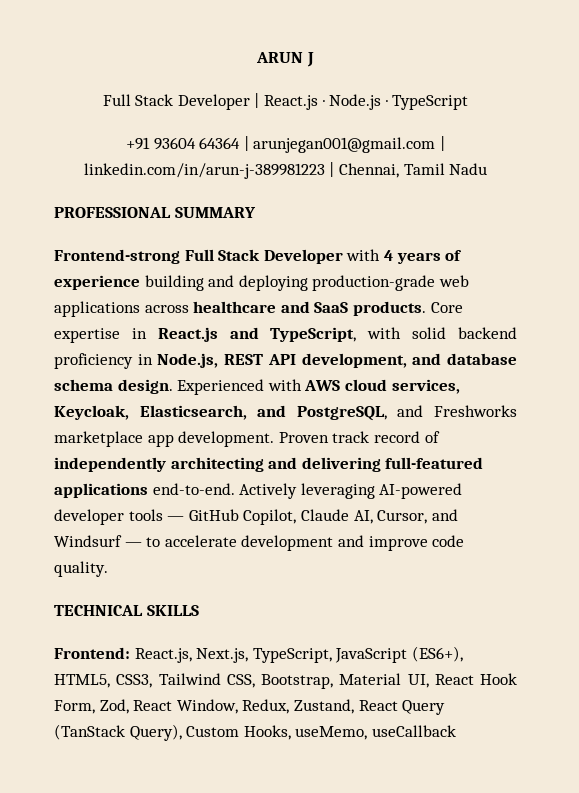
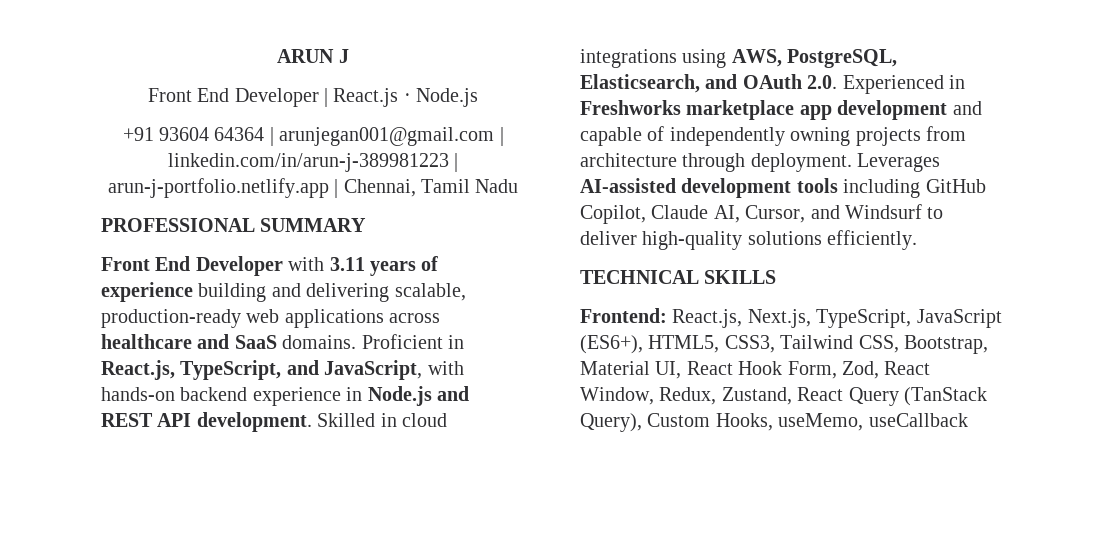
[102,94,174,106] Full Stack -> [147,88,230,102] Front End
[385,95,469,110] · TypeScript -> (479, 97) none
(335, 169) none -> [107,178,339,198] arun-j-portfolio.netlify.app |
[54,249,261,264] Frontend-strong Full Stack -> [101,256,191,271] Front End
[383,250,393,261] 4 -> [329,257,365,271] 3.11
[238,275,436,291] deploying production-grade -> [306,283,466,302] [101,309,241,328] delivering scalable, production-ready
[352,301,463,316] [54,327,517,343] [54,353,517,369] [54,379,460,395] [54,405,517,421] [54,431,440,447] [54,457,484,472] [54,483,463,499] [54,509,185,525] products. Core expertise in React.js and TypeScript, with solid backend proficiency in Node.js, REST API development, and database schema design. Experienced with AWS cloud services, Keycloak, Elasticsearch, and PostgreSQL, and Freshworks marketplace app development. Proven track record of independently architecting and delivering full-featured applications end-to-end. Actively leveraging AI-powered developer tools — -> [282,334,464,349] [101,360,464,380] [101,386,469,406] [101,412,447,432] [580,49,898,68] [580,74,965,94] [580,100,982,120] [580,126,966,146] [580,153,941,172] [580,178,921,198] domains. Proficient in React.js, TypeScript, and JavaScript, with hands-on backend experience in Node.js and REST API development. Skilled in cloud integrations using AWS, PostgreSQL, Elasticsearch, and OAuth 2.0. Experienced in Freshworks marketplace app development and capable of independently owning projects from architecture through deployment. Leverages AI-assisted development tools including
[124,535,465,551] [54,561,108,577] — to accelerate development and improve code quality. -> [927,207,944,219] [580,230,918,250] to deliver high-quality solutions efficiently.

